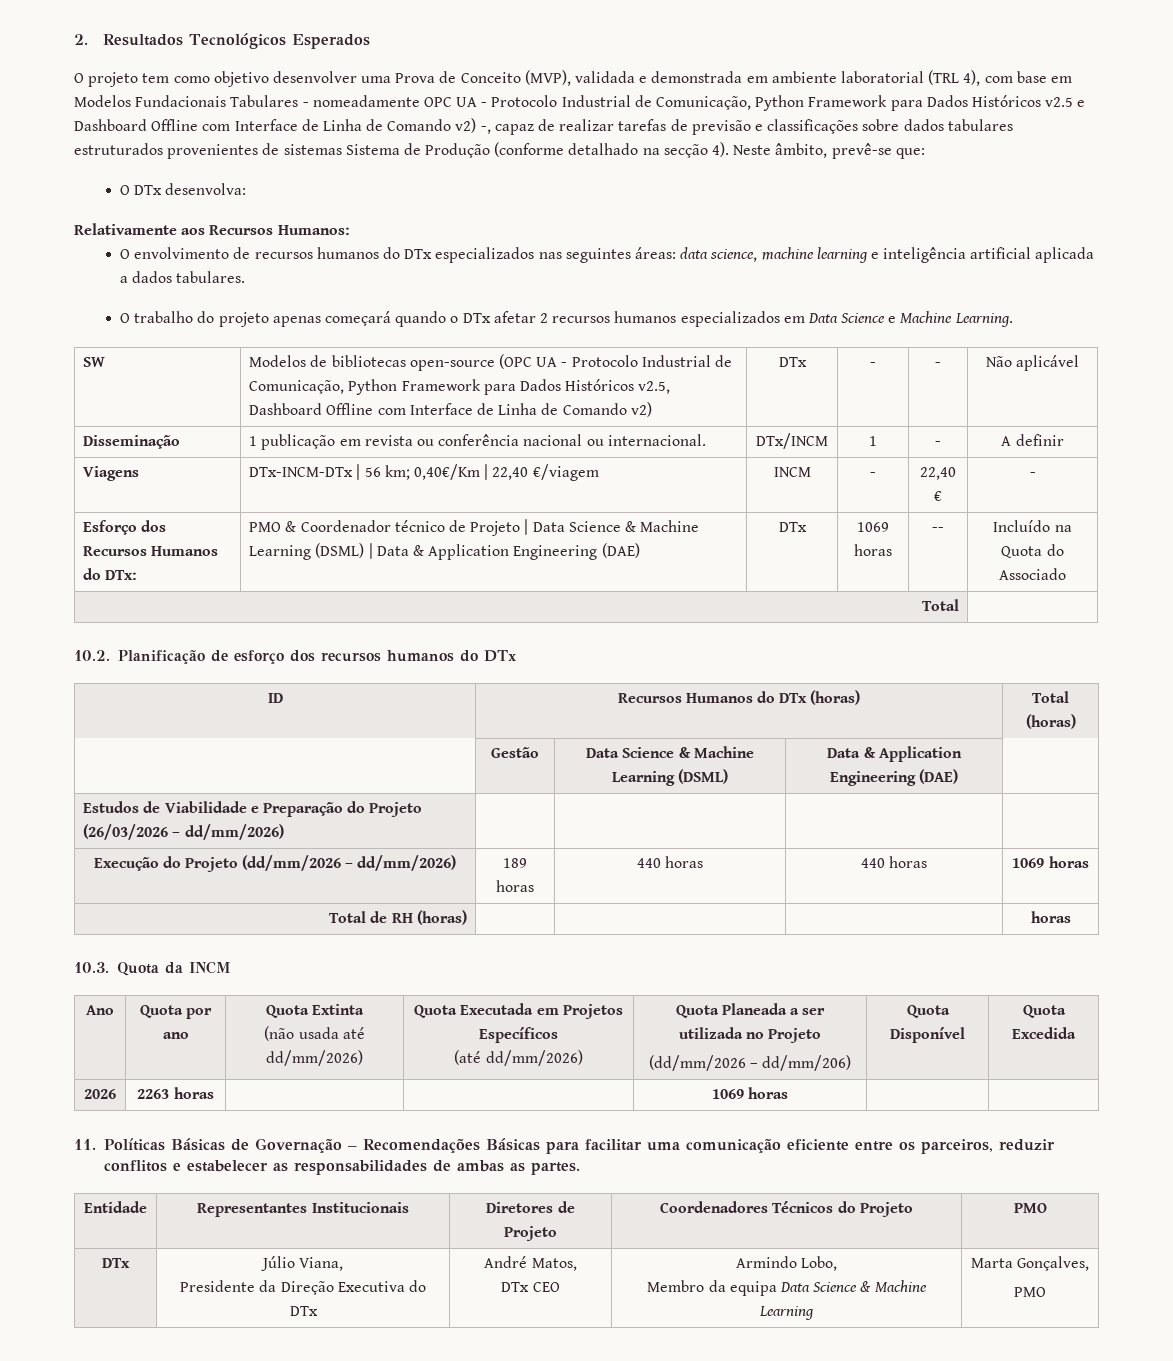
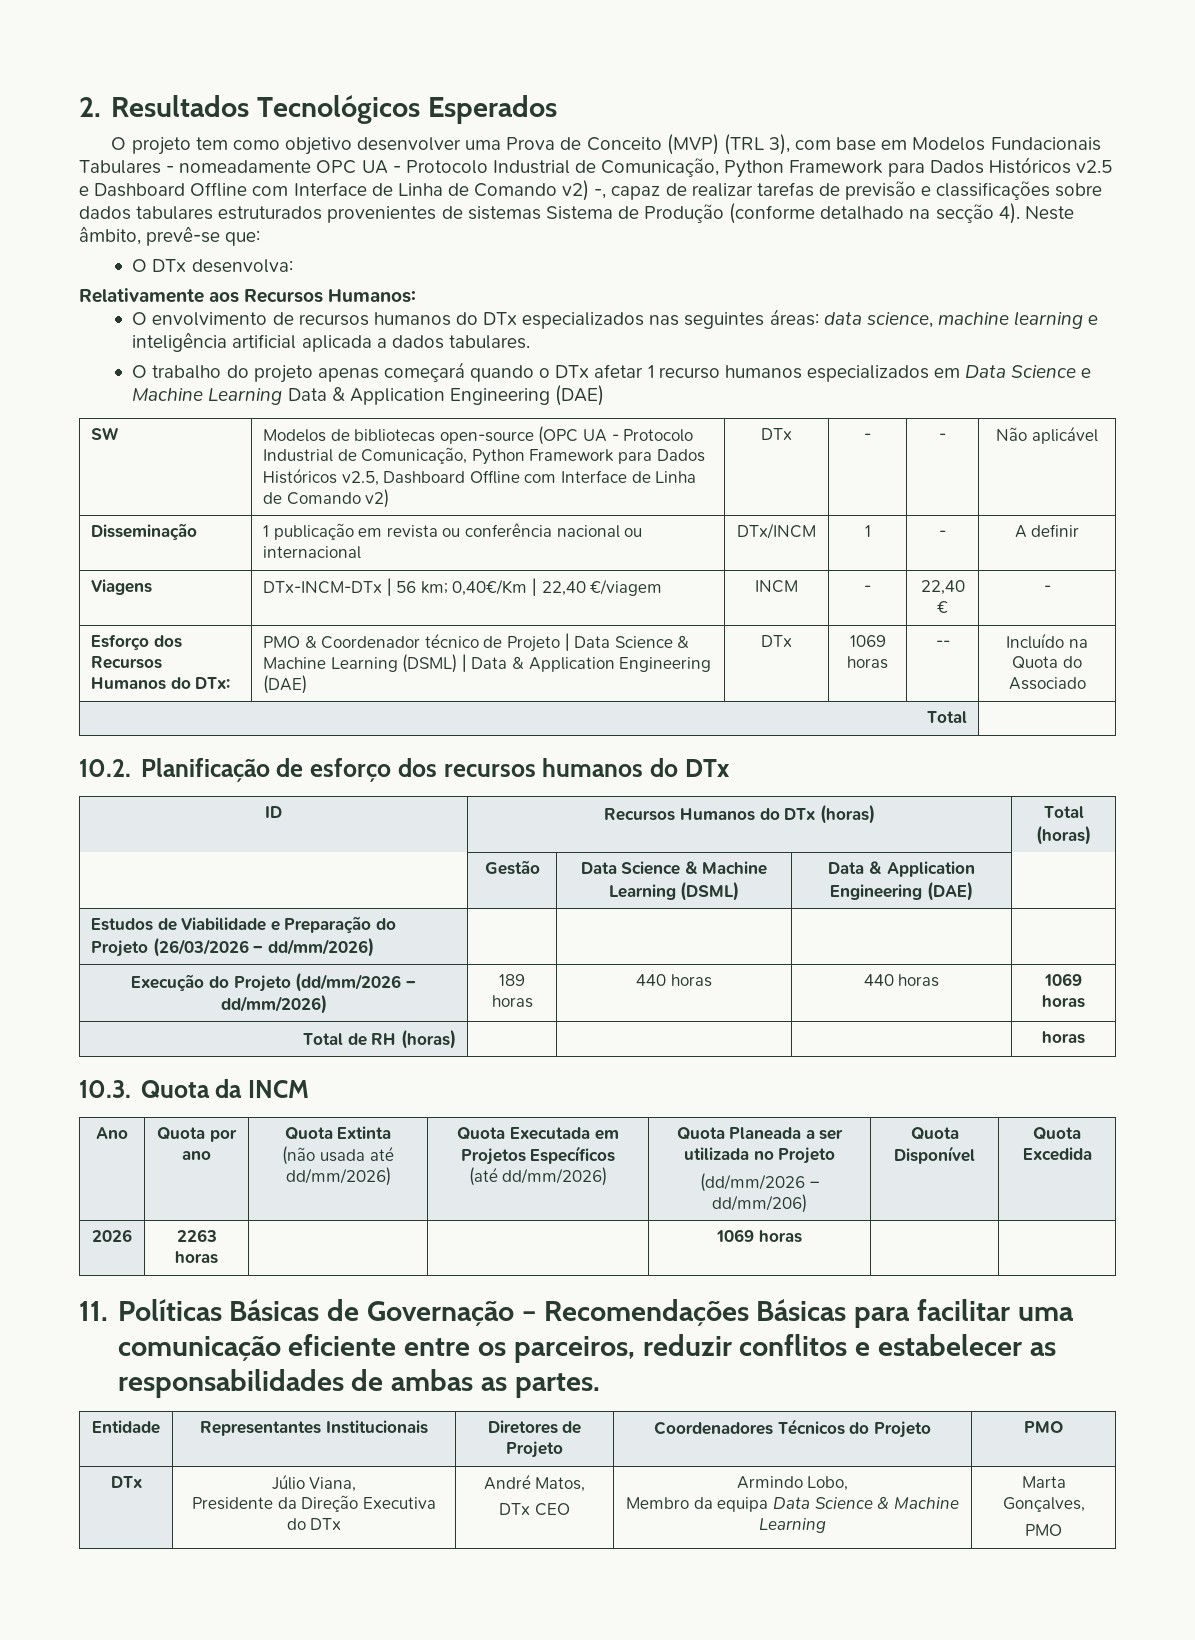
[524,70,981,86] (MVP), validada e demonstrada em ambiente laboratorial (TRL 4), -> [666,134,790,155] (MVP) (TRL 3),
[539,313,611,323] 2 recursos -> [647,365,720,379] 1 recurso
[954,313,1013,327] Learning. -> [208,385,605,406] Learning Data & Application Engineering (DAE)
[607,434,706,446] internacional. -> [263,546,362,559] internacional

